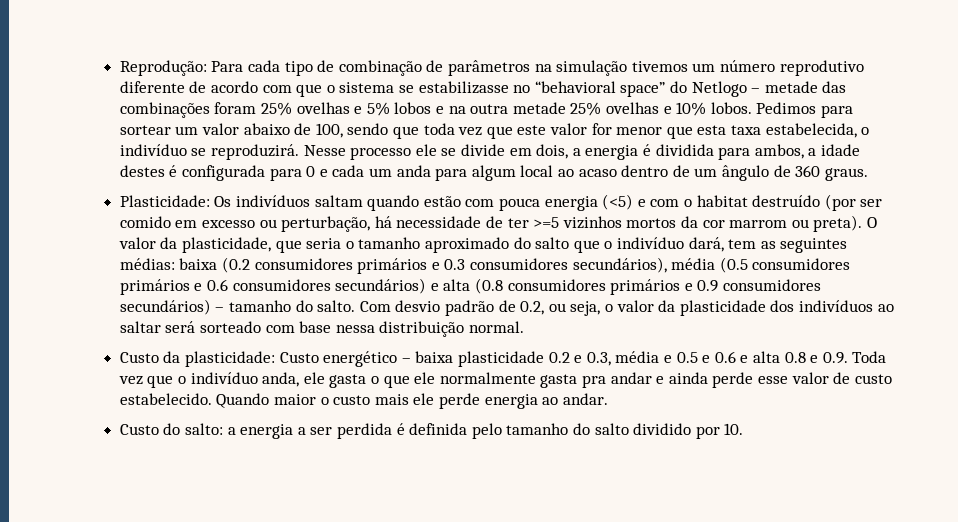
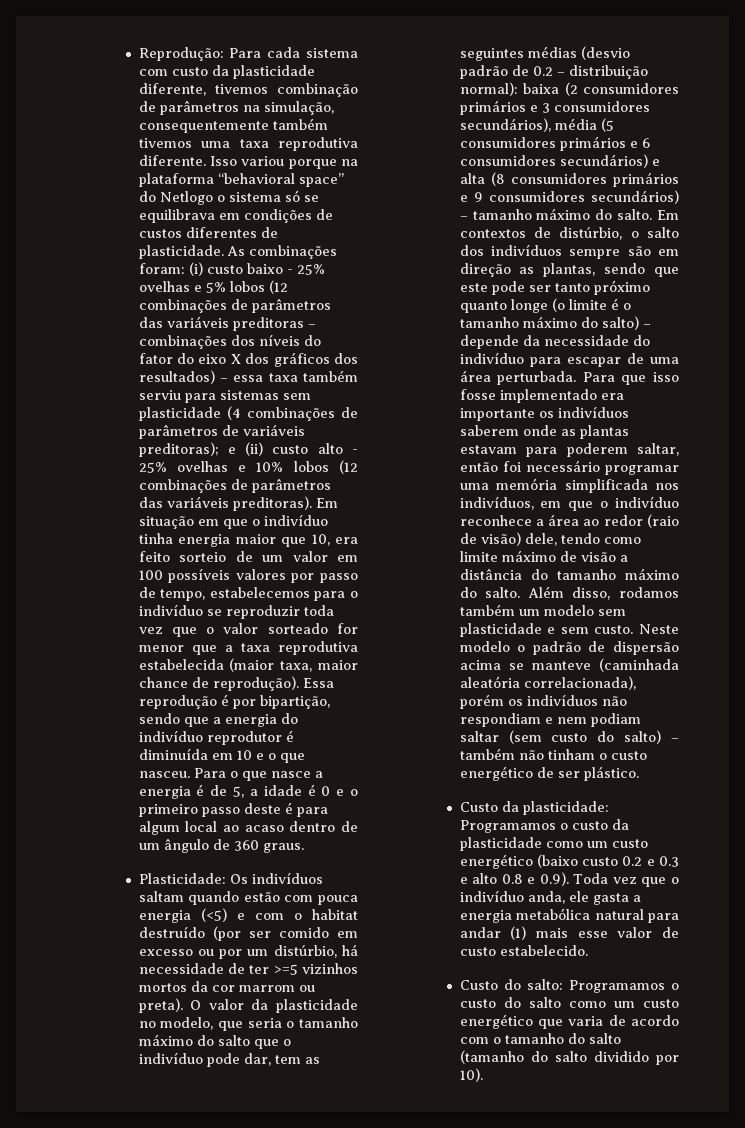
[284,60,864,76] [119,81,847,97] [119,102,257,118] tipo de combinação de parâmetros na simulação tivemos um número reprodutivo diferente de acordo com que o sistema se estabilizasse no “behavioral space” do Netlogo – metade das combinações foram -> [306,48,358,58] [138,65,315,79] [138,83,358,97] [138,100,334,115] [138,118,328,133] [138,137,358,151] [138,155,359,169] [138,173,344,187] [138,190,319,205] [138,209,333,223] [138,227,278,238] [138,245,337,259] [138,262,293,276] sistema com custo da plasticidade diferente, tivemos combinação de parâmetros na simulação, consequentemente também tivemos uma taxa reprodutiva diferente. Isso variou porque na plataforma “behavioral space” do Netlogo o sistema só se equilibrava em condições de custos diferentes de plasticidade. As combinações foram: (i) custo baixo -
[436,102,853,118] [119,123,870,139] [119,144,860,160] [119,165,431,181] e na outra metade 25% ovelhas e 10% lobos. Pedimos para sortear um valor abaixo de 100, sendo que toda vez que este valor for menor que esta taxa estabelecida, o indivíduo se reproduzirá. Nesse processo ele se divide em dois, a energia é dividida para ambos, a idade destes é configurada para 0 e cada um anda -> [268,280,288,294] [138,298,331,313] [138,316,316,331] [138,334,321,349] [138,352,359,367] [138,370,359,384] [138,390,311,403] [138,406,358,421] [138,424,305,439] [138,442,358,457] [138,460,358,474] [138,478,331,493] [138,496,338,511] [138,514,328,529] [138,533,358,547] [138,551,358,562] [138,568,359,583] [138,587,359,601] [138,604,334,619] [138,623,358,637] [138,641,359,655] [138,658,358,672] [138,676,334,691] [138,694,330,709] [138,713,298,727] [138,730,294,745] [138,748,305,763] [138,768,323,781] [138,784,358,799] [138,802,293,817] (12 combinações de parâmetros das variáveis preditoras – combinações dos níveis do fator do eixo X dos gráficos dos resultados) – essa taxa também serviu para sistemas sem plasticidade (4 combinações de parâmetros de variáveis preditoras); e (ii) custo alto - 25% ovelhas e 10% lobos (12 combinações de parâmetros das variáveis preditoras). Em situação em que o indivíduo tinha energia maior que 10, era feito sorteio de um valor em 100 possíveis valores por passo de tempo, estabelecemos para o indivíduo se reproduzir toda vez que o valor sorteado for menor que a taxa reprodutiva estabelecida (maior taxa, maior chance de reprodução). Essa reprodução é por bipartição, sendo que a energia do indivíduo reprodutor é diminuída em 10 e o que nasceu. Para o que nasce a energia é de 5, a idade é 0 e o primeiro passo deste é
[281,216,371,232] perturbação, -> [219,945,337,959] por um distúrbio,
[182,237,272,253] plasticidade, -> [276,999,359,1013] [138,1017,214,1030] plasticidade no modelo,
[425,237,510,253] aproximado -> [138,1034,193,1046] máximo
[688,237,724,252] dará, -> [206,1053,271,1067] pode dar,
[119,257,466,274] médias: baixa (0.2 consumidores primários e 0.3 -> [527,46,630,60] [459,65,648,79] [459,82,679,96] [459,100,550,115] médias (desvio padrão de 0.2 – distribuição normal): baixa (2 consumidores primários e 3
[719,257,851,273] [119,279,229,295] (0.5 consumidores primários e 0.6 -> [600,118,614,132] [459,136,650,151] (5 consumidores primários e 6
[475,278,719,295] (0.8 consumidores primários e 0.9 -> [490,172,679,187] [459,192,483,202] (8 consumidores primários e 9
[295,300,894,316] [119,321,525,337] [119,351,780,367] do salto. Com desvio padrão de 0.2, ou seja, o valor da plasticidade dos indivíduos ao saltar será sorteado com base nessa distribuição normal. // Custo da plasticidade: Custo energético – baixa plasticidade 0.2 e 0.3, média e 0.5 e 0.6 e alta -> [536,208,679,220] [459,227,679,240] [459,244,679,259] [459,263,679,277] [459,280,650,295] [459,298,631,313] [459,316,651,330] [459,335,650,349] [459,352,679,367] [459,370,679,385] [459,389,624,403] [459,406,629,421] [459,425,629,439] [459,443,679,457] [459,460,679,475] [459,478,679,493] [459,496,679,511] [459,514,679,528] [459,532,641,546] [459,550,628,562] [459,568,679,580] [459,586,679,600] [459,604,626,616] [459,623,679,637] [459,641,679,655] [459,658,679,672] [459,676,636,690] [459,694,627,709] [459,713,641,727] [459,730,679,744] [459,748,647,760] [459,766,639,781] [459,801,609,815] [459,819,629,833] [459,837,648,851] [459,854,679,869] [459,873,498,884] máximo do salto. Em contextos de distúrbio, o salto dos indivíduos sempre são em direção as plantas, sendo que este pode ser tanto próximo quanto longe (o limite é o tamanho máximo do salto) – depende da necessidade do indivíduo para escapar de uma área perturbada. Para que isso fosse implementado era importante os indivíduos saberem onde as plantas estavam para poderem saltar, então foi necessário programar uma memória simplificada nos indivíduos, em que o indivíduo reconhece a área ao redor (raio de visão) dele, tendo como limite máximo de visão a distância do tamanho máximo do salto. Além disso, rodamos também um modelo sem plasticidade e sem custo. Neste modelo o padrão de dispersão acima se manteve (caminhada aleatória correlacionada), porém os indivíduos não respondiam e nem podiam saltar (sem custo do salto) – também não tinham o custo energético de ser plástico. // Custo da plasticidade: Programamos o custo da plasticidade como um custo energético (baixo custo 0.2 e 0.3 e alto
[822,352,848,364] 0.9. -> [539,872,569,886] 0.9).
[371,372,754,388] o que ele normalmente gasta pra andar e ainda perde -> [632,895,641,902] [459,908,679,923] [459,926,568,940] a energia metabólica natural para andar (1) mais
[216,393,608,409] [119,423,569,439] Quando maior o custo mais ele perde energia ao andar. // Custo do salto: a energia a ser perdida é definida pelo tamanho -> [459,979,679,993] [459,997,679,1008] [459,1014,679,1029] [459,1033,621,1044] [459,1050,524,1064] // Custo do salto: Programamos o custo do salto como um custo energético que varia de acordo com o tamanho do salto (tamanho
[724,423,744,435] 10. -> [459,1068,483,1082] 10).

